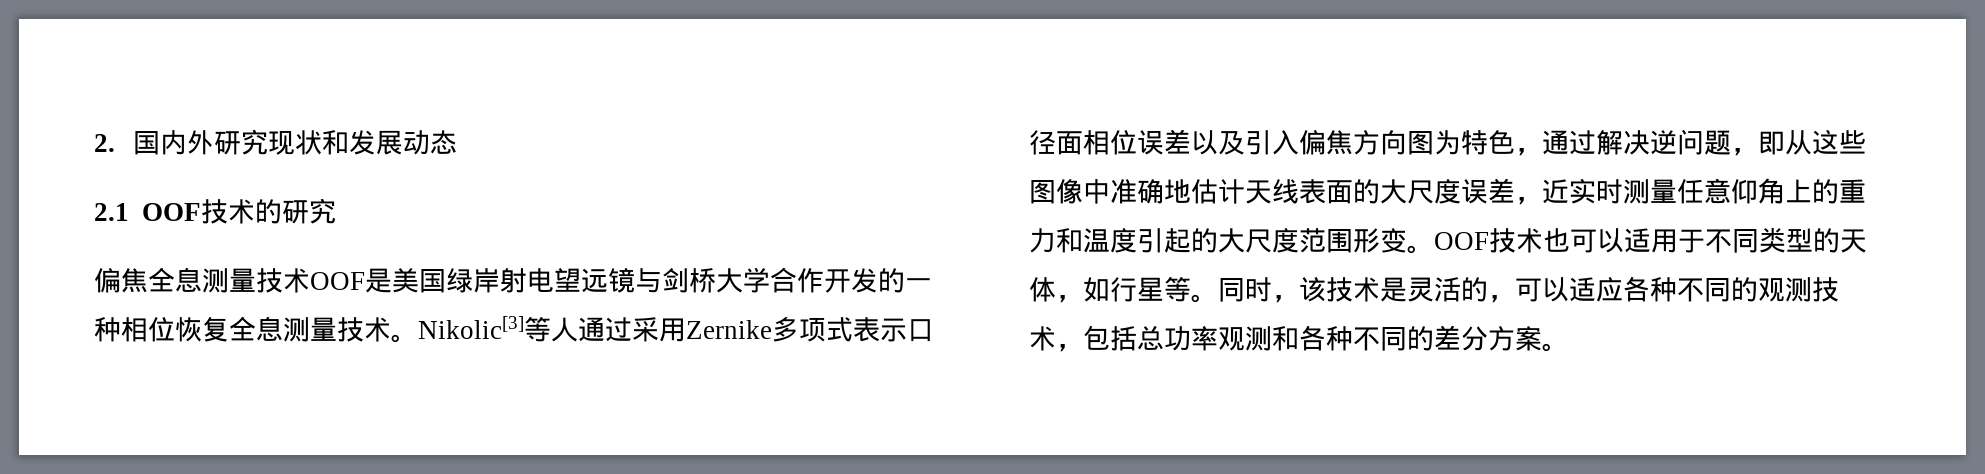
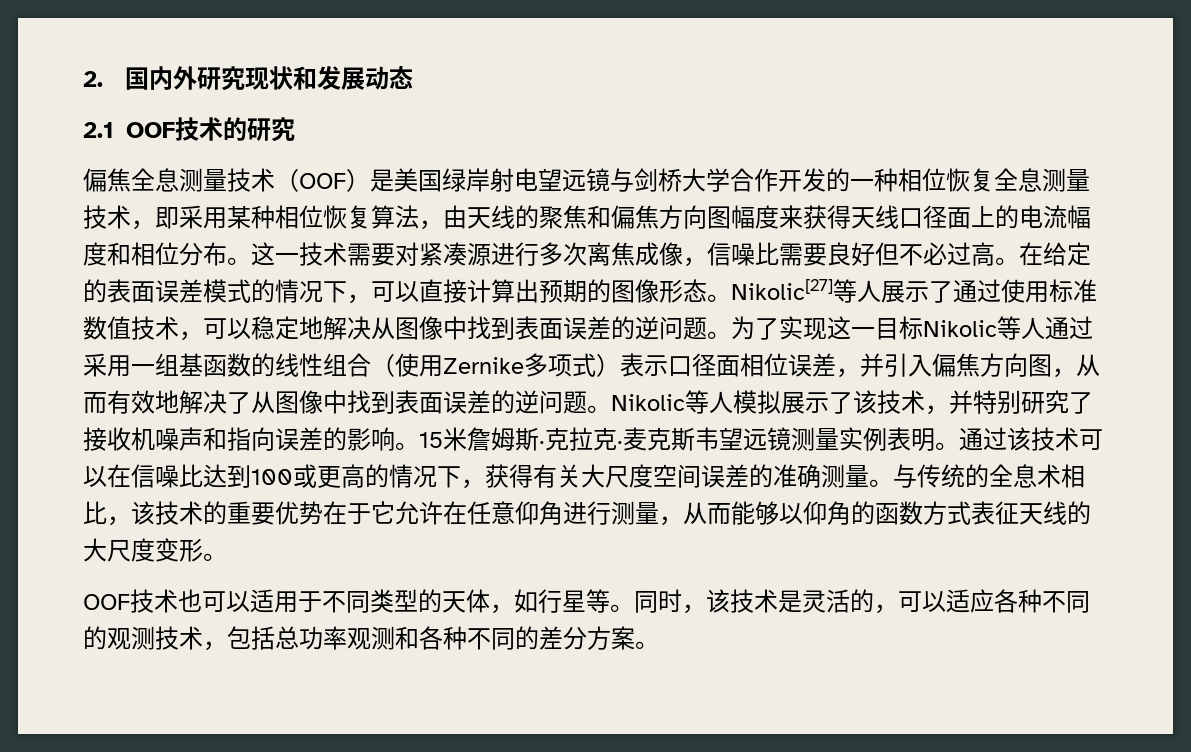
[310,272,365,290] OOF -> [275,169,370,192] （OOF）
[391,316,659,343] 。Nikolic[3]等人通过采 -> [131,205,1091,230] [83,242,1091,267] [83,279,1097,304] [83,316,1093,341] [83,353,419,377] ，即采用某种相位恢复算法，由天线的聚焦和偏焦方向图幅度来获得天线口径面上的电流幅度和相位分布。这一技术需要对紧凑源进行多次离焦成像，信噪比需要良好但不必过高。在给定的表面误差模式的情况下，可以直接计算出预期的图像形态。Nikolic[27]等人展示了通过使用标准数值技术，可以稳定地解决从图像中找到表面误差的逆问题。为了实现这一目标Nikolic等人通过采用一组基函数的线性组合（使
(853, 329) none -> [596,354,620,377] ）
[1191,130,1245,155] 以及 -> [836,353,884,378] ，并
[1434,129,1866,156] [1029,178,1866,205] [1029,228,1434,254] 为特色，通过解决逆问题，即从这些图像中准确地估计天线表面的大尺度误差，近实时测量任意仰角上的重力和温度引起的大尺度范围形变。 -> [1052,354,1100,378] [83,390,1093,415] [83,427,1103,451] [83,464,1085,489] [83,501,1091,526] [83,538,227,562] ，从而有效地解决了从图像中找到表面误差的逆问题。Nikolic等人模拟展示了该技术，并特别研究了接收机噪声和指向误差的影响。15米詹姆斯·克拉克·麦克斯韦望远镜测量实例表明。通过该技术可以在信噪比达到100或更高的情况下，获得有关大尺度空间误差的准确测量。与传统的全息术相比，该技术的重要优势在于它允许在任意仰角进行测量，从而能够以仰角的函数方式表征天线的大尺度变形。 //

